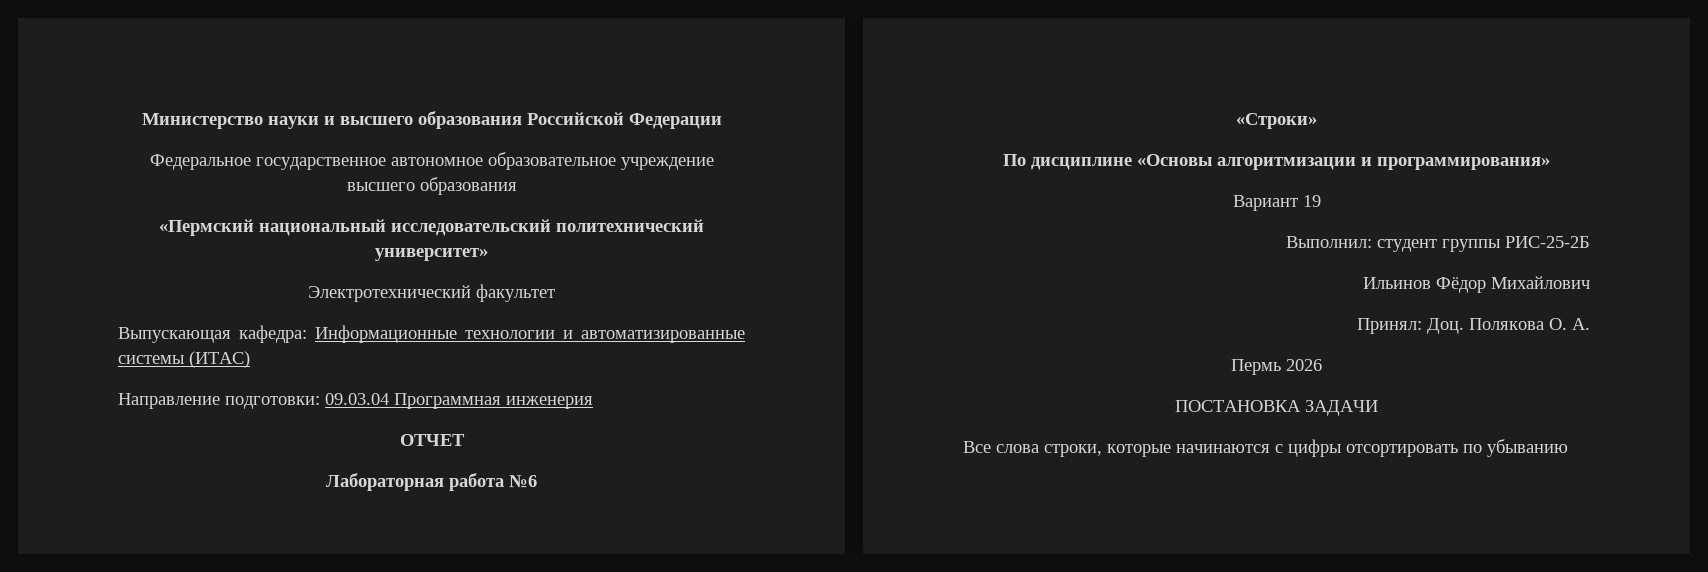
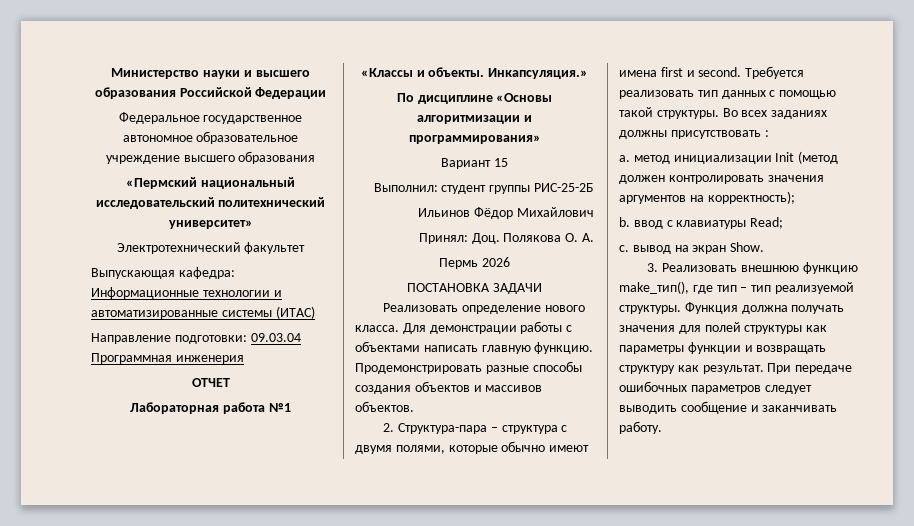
[509,475,537,488] [1236,113,1317,129] №6 // «Строки» -> [268,403,291,412] [360,67,589,79] №1 // «Классы и объекты. Инкапсуляция.»
[1302,195,1321,207] 19 -> [493,158,508,167] 15
[963,439,1568,457] Все слова строки, которые начинаются с цифры отсортировать по убыванию -> [383,303,585,314] [355,321,573,334] [355,341,594,354] [355,361,582,374] [355,381,543,394] [355,401,414,412] [383,423,568,434] [355,441,590,454] [619,66,805,79] [619,90,837,99] [619,107,828,119] [619,130,769,139] [619,151,839,164] [619,175,824,184] [619,191,795,204] [619,217,784,229] [619,242,765,254] [647,262,858,274] [619,281,854,294] [619,302,845,314] [619,322,828,334] [619,342,827,354] [619,363,853,374] [619,381,812,394] [619,401,838,414] [619,421,662,434] Реализовать определение нового класса. Для демонстрации работы с объектами написать главную функцию. Продемонстрировать разные способы создания объектов и массивов объектов. // 2. Структура-пара – структура с двумя полями, которые обычно имеют имена first и second. Требуется реализовать тип данных с помощью такой структуры. Во всех заданиях должны присутствовать : // a. метод инициализации Init (метод должен контролировать значения аргументов на корректность); // b. ввод с клавиатуры Read; // c. вывод на экран Show. // 3. Реализовать внешнюю функцию make_тип(), где тип – тип реализуемой структуры. Функция должна получать значения для полей структуры как параметры функции и возвращать структуру как результат. При передаче ошибочных параметров следует выводить сообщение и заканчивать работу.

